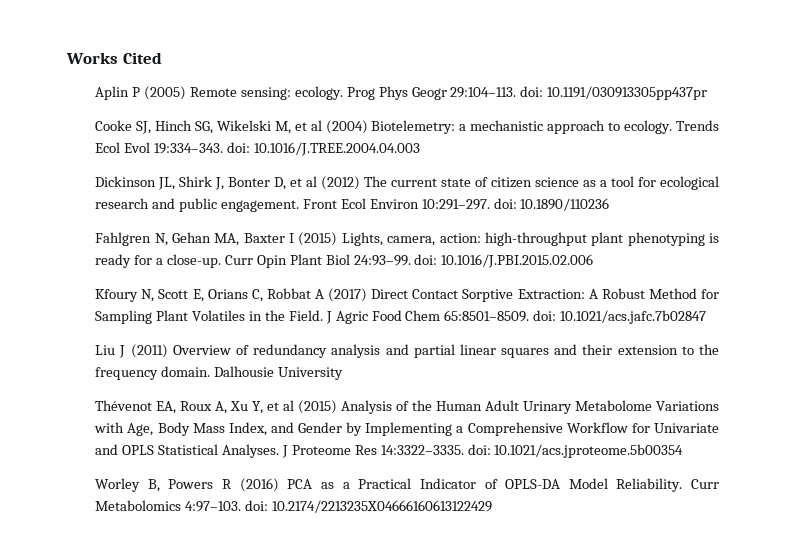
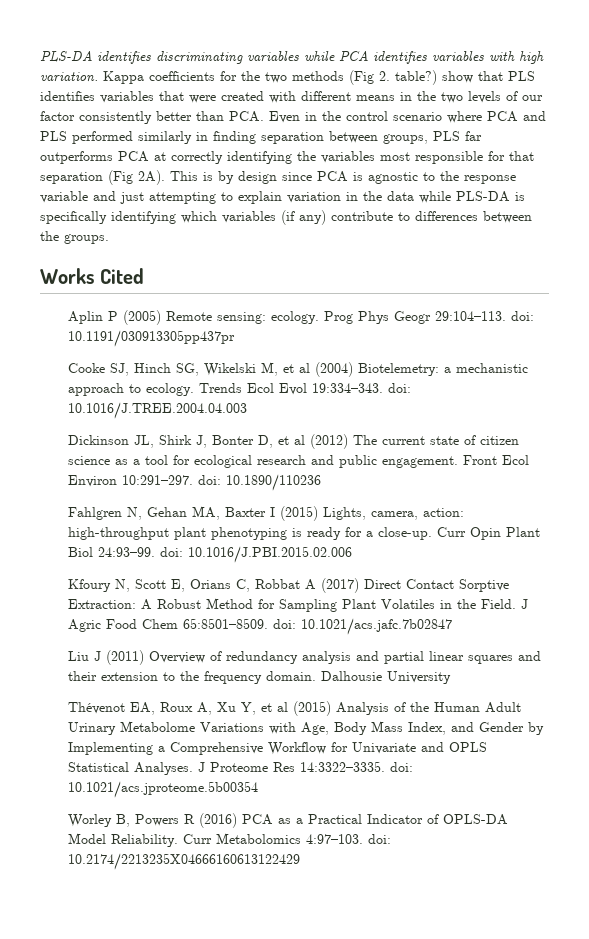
(66, 58) none -> [40,51,544,64] [40,70,535,85] [40,91,543,103] [40,111,546,124] [40,131,482,144] [40,151,534,164] [40,170,516,185] [40,191,525,204] [40,210,532,225] [40,231,109,244] PLS-DA identifies discriminating variables while PCA identifies variables with high variation. Kappa coefficients for the two methods (Fig 2. table?) show that PLS identifies variables that were created with different means in the two levels of our factor consistently better than PCA. Even in the control scenario where PCA and PLS performed similarly in finding separation between groups, PLS far outperforms PCA at correctly identifying the variables most responsible for that separation (Fig 2A). This is by design since PCA is agnostic to the response variable and just attempting to explain variation in the data while PLS-DA is specifically identifying which variables (if any) contribute to differences between the groups. //

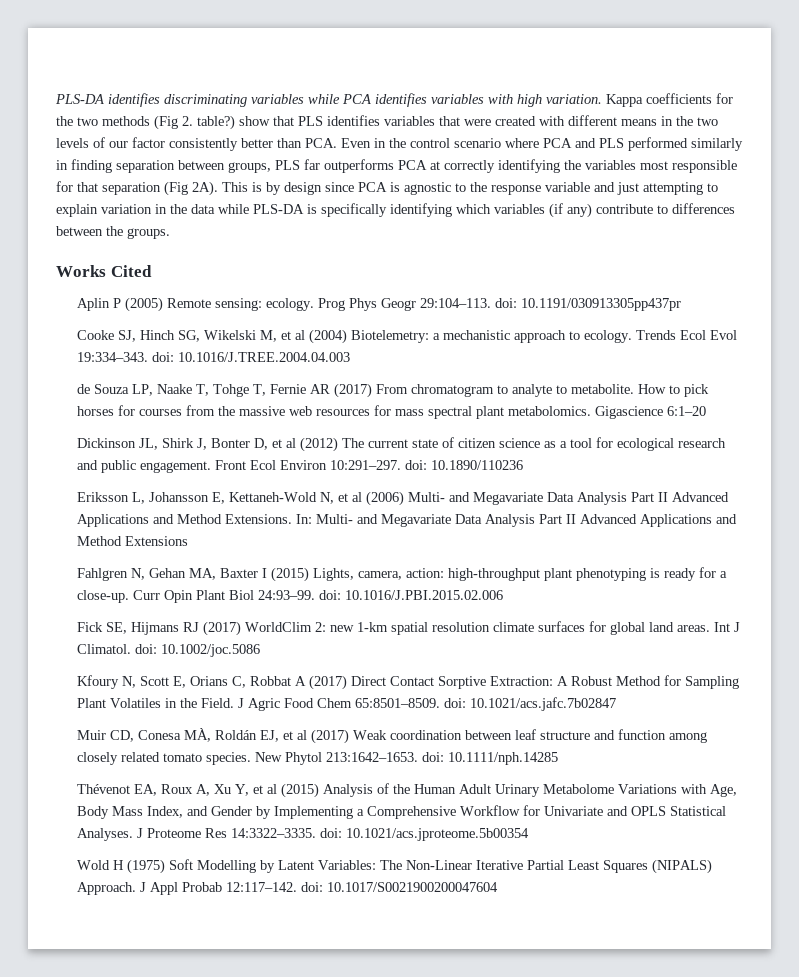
(247, 410) none -> [77,383,710,398] [77,405,707,419] // de Souza LP, Naake T, Tohge T, Fernie AR (2017) From chromatogram to analyte to metabolite. How to pick horses for courses from the massive web resources for mass spectral plant metabolomics. Gigascience 6:1–20
(321, 482) none -> [77,491,730,506] [77,514,738,527] [77,536,189,546] // Eriksson L, Johansson E, Kettaneh-Wold N, et al (2006) Multi- and Megavariate Data Analysis Part II Advanced Applications and Method Extensions. In: Multi- and Megavariate Data Analysis Part II Advanced Applications and Method Extensions
(352, 554) none -> [77,621,741,636] [77,644,261,657] // Fick SE, Hijmans RJ (2017) WorldClim 2: new 1-km spatial resolution climate surfaces for global land areas. Int J Climatol. doi: 10.1002/joc.5086
[67,650,541,665] [67,671,451,684] Liu J (2011) Overview of redundancy analysis and partial linear squares and their extension to the frequency domain. Dalhousie University -> [77,728,708,744] [77,752,559,765] Muir CD, Conesa MÀ, Roldán EJ, et al (2017) Weak coordination between leaf structure and function among closely related tomato species. New Phytol 213:1642–1653. doi: 10.1111/nph.14285
[67,813,508,828] [67,833,391,847] [67,853,300,870] Worley B, Powers R (2016) PCA as a Practical Indicator of OPLS-DA Model Reliability. Curr Metabolomics 4:97–103. doi: 10.2174/2213235X04666160613122429 -> [77,859,713,874] [77,882,499,895] Wold H (1975) Soft Modelling by Latent Variables: The Non-Linear Iterative Partial Least Squares (NIPALS) Approach. J Appl Probab 12:117–142. doi: 10.1017/S0021900200047604

